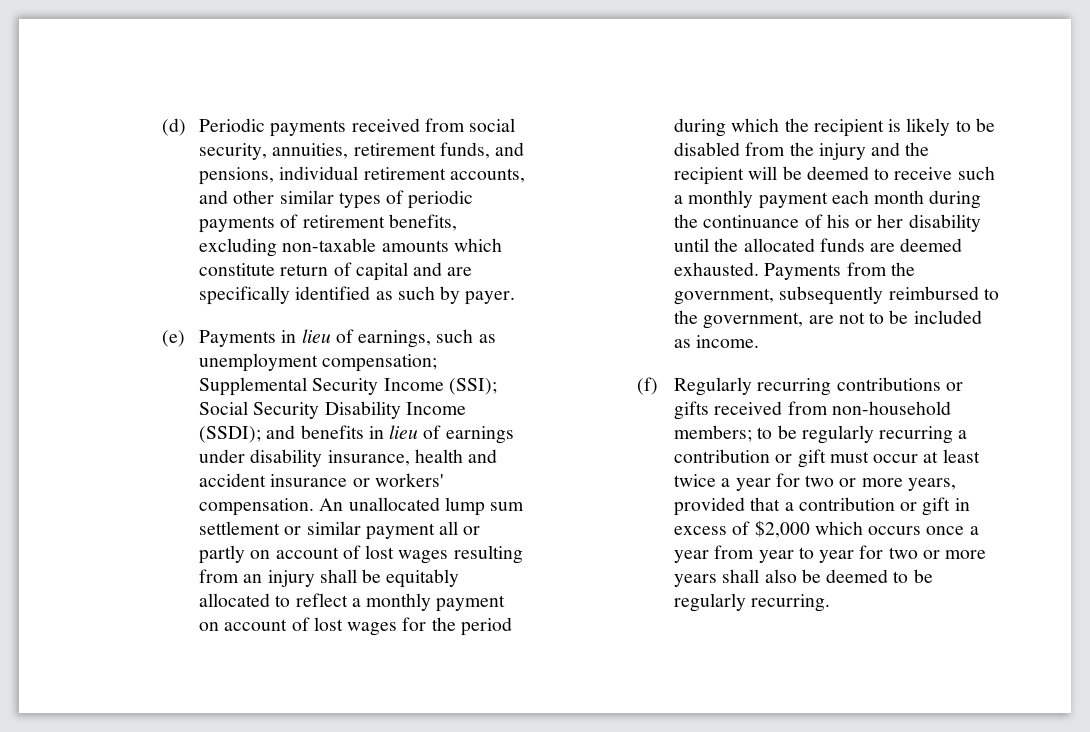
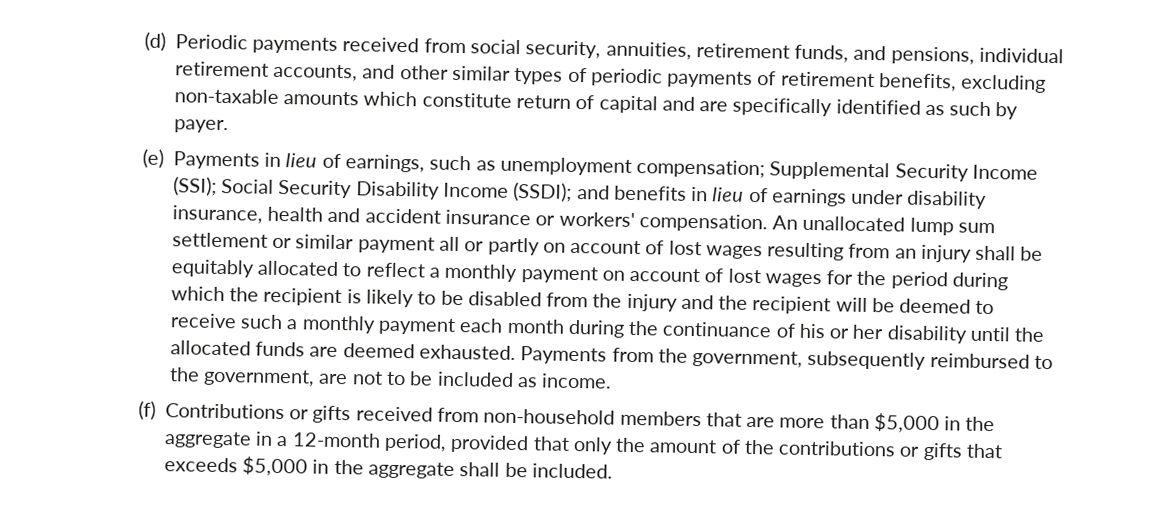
[673,377,941,396] Regularly recurring contributions -> [164,403,285,420] Contributions
[673,425,968,444] [673,449,980,468] [673,473,956,491] [673,497,970,516] [673,520,979,538] [673,545,987,563] [673,569,933,587] [673,593,831,612] members; to be regularly recurring a contribution or gift must occur at least twice a year for two or more years, provided that a contribution or gift in excess of $2,000 which occurs once a year from year to year for two or more years shall also be deemed to be regularly recurring. -> [619,410,996,434] [163,431,1003,461] [163,456,613,479] members that are more than $5,000 in the aggregate in a 12-month period, provided that only the amount of the contributions or gifts that exceeds $5,000 in the aggregate shall be included.

